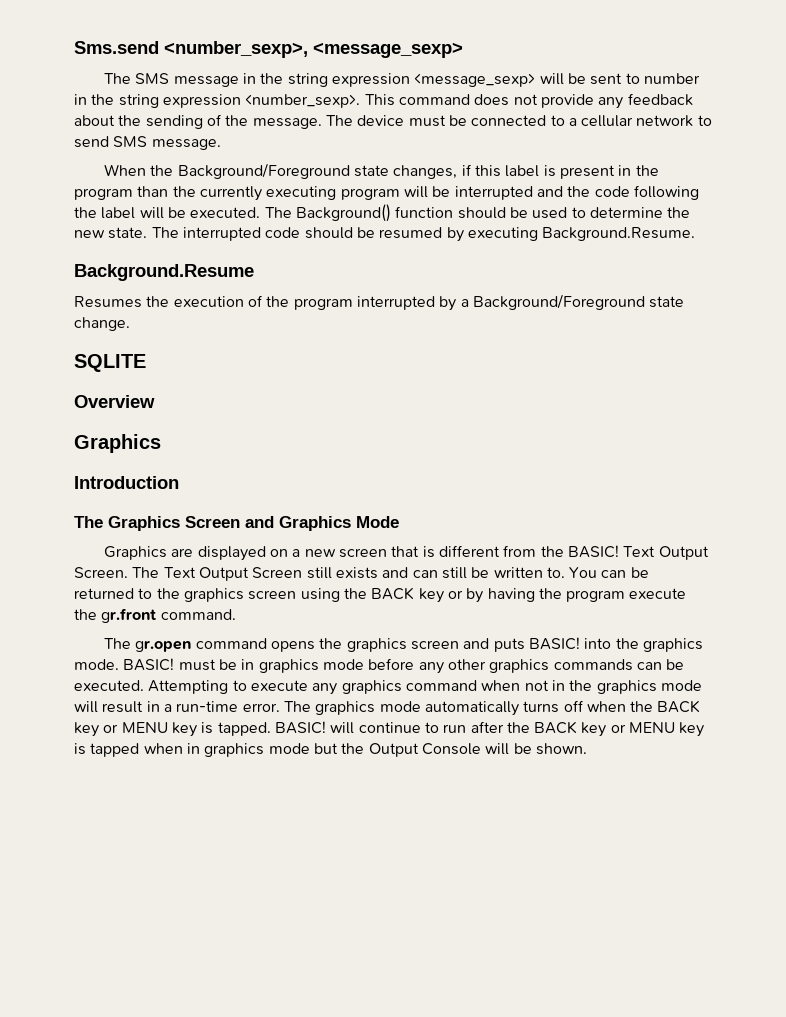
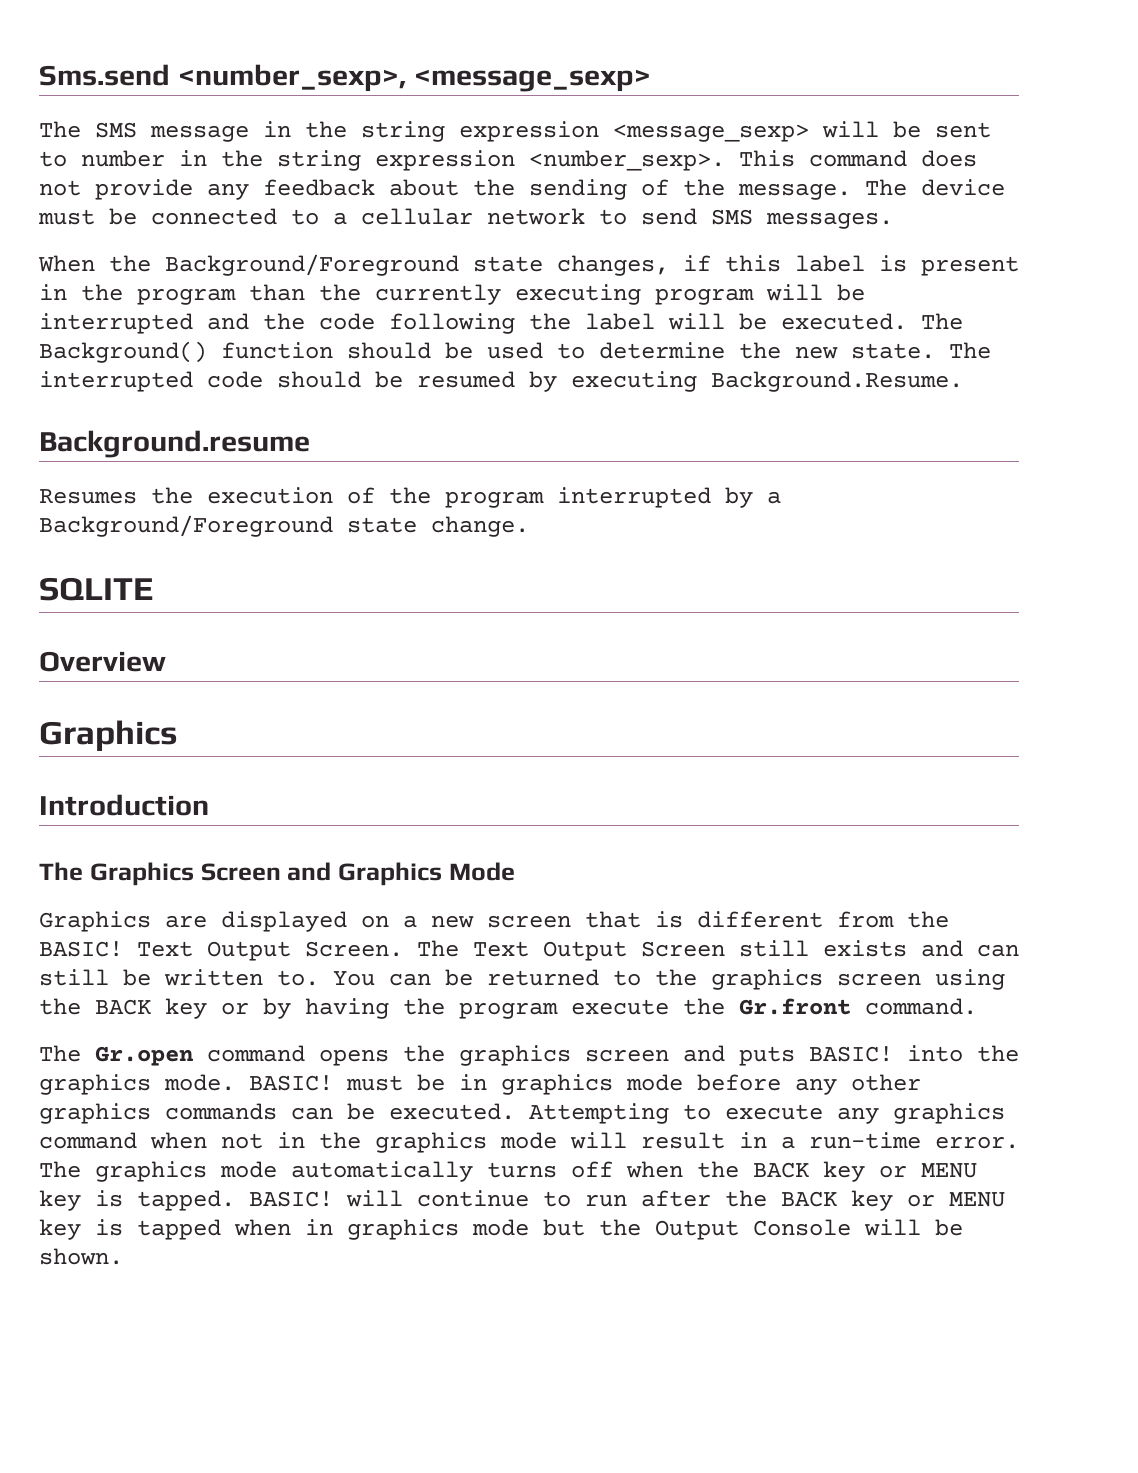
[151,139,221,150] message. -> [766,212,893,229] messages.
[74,264,254,281] Background.Resume -> [39,430,310,458] Background.resume
[101,608,157,623] gr.front -> [739,998,851,1015] Gr.front
[135,640,192,652] gr.open -> [95,1046,194,1066] Gr.open

